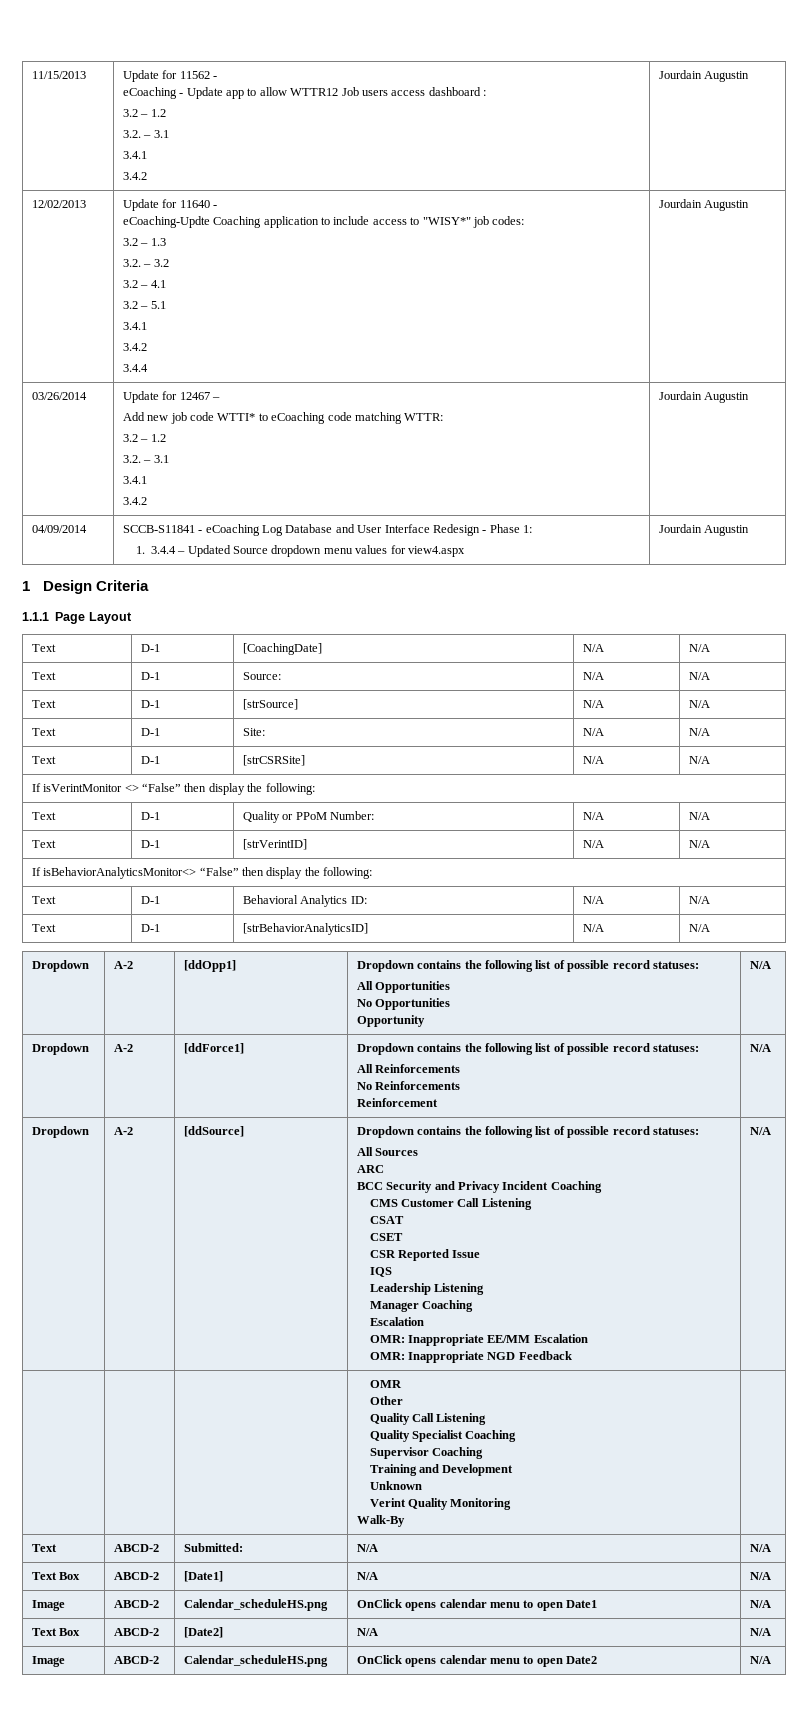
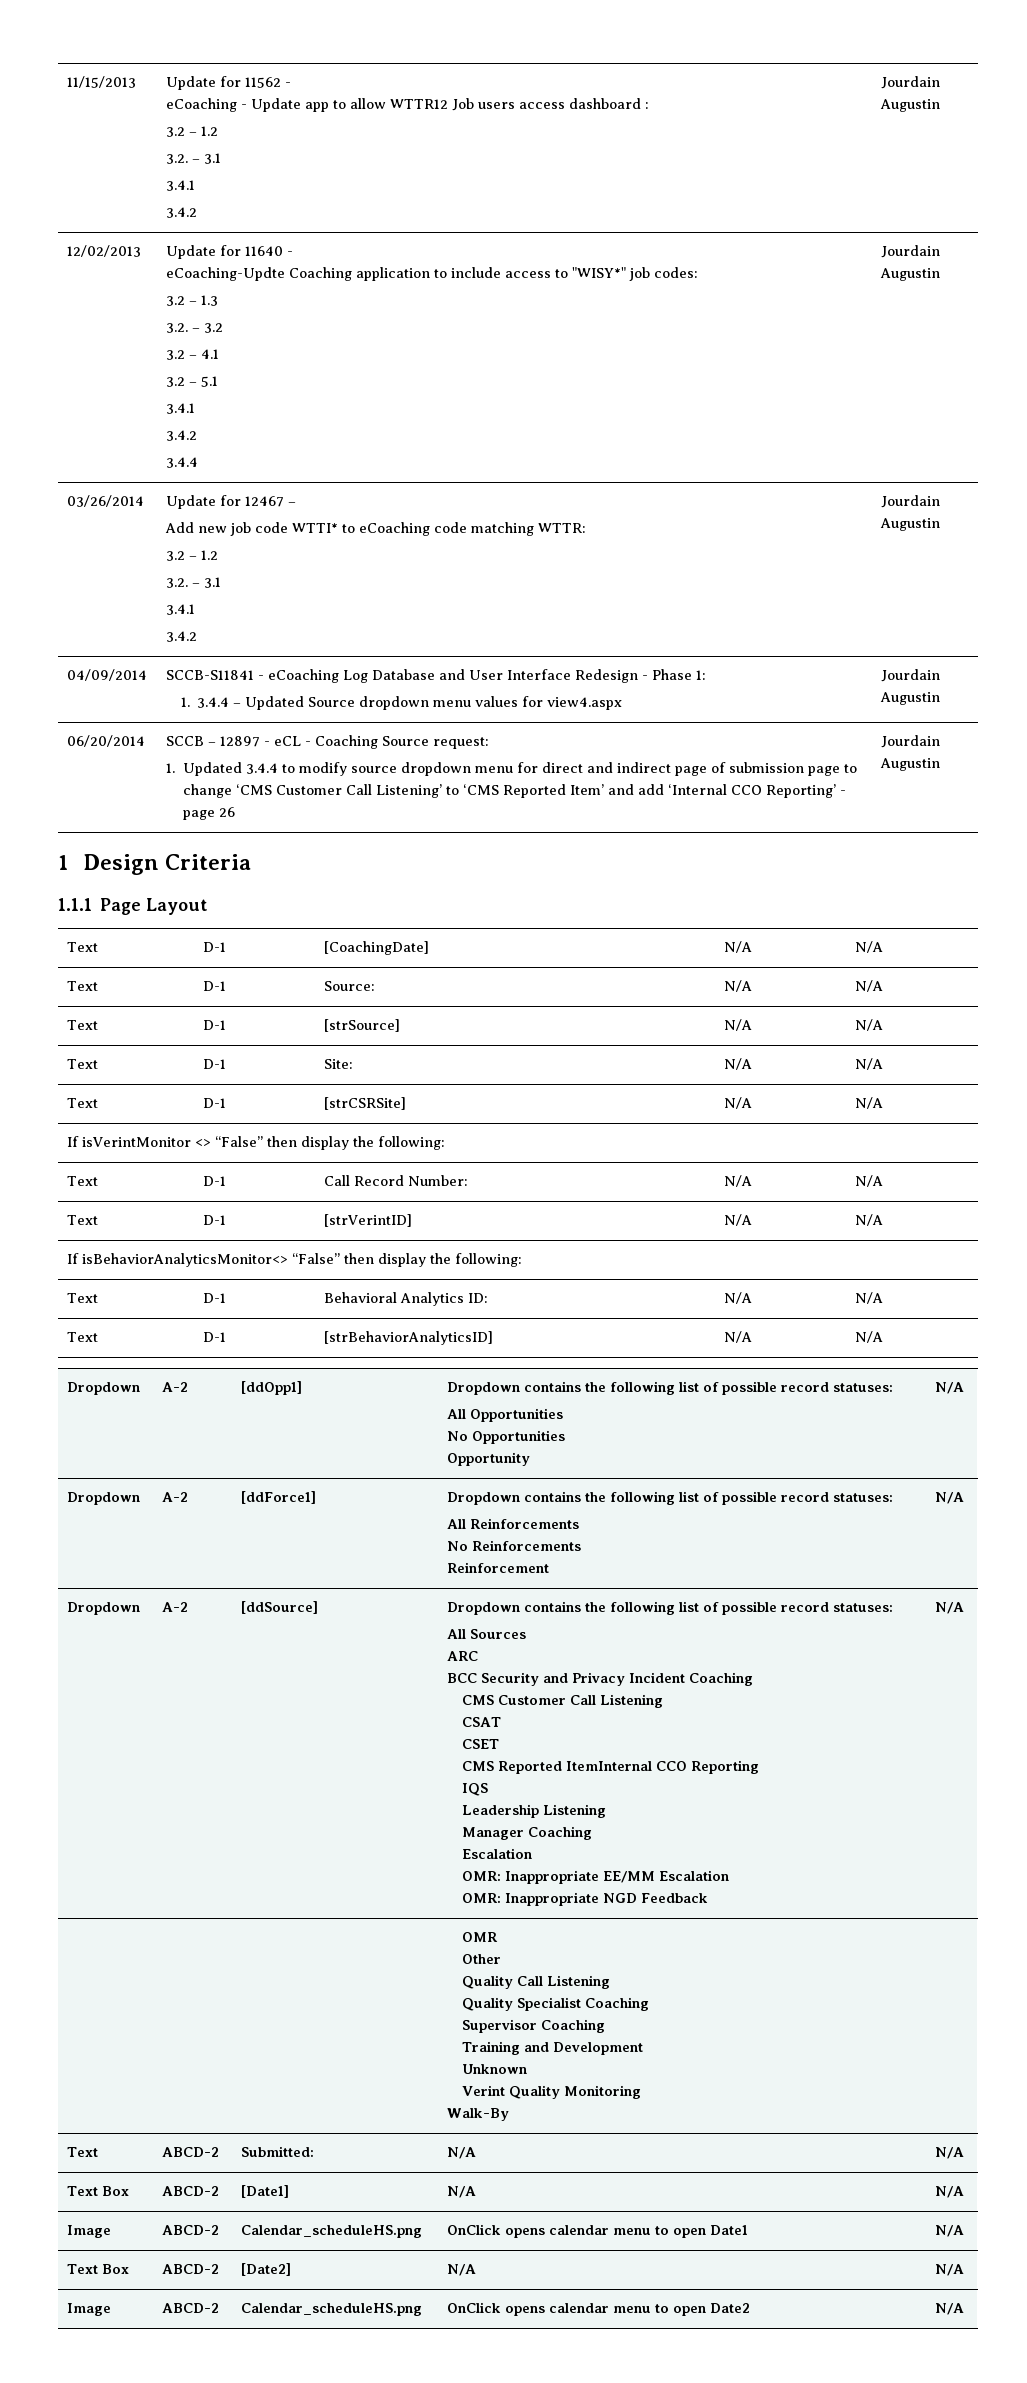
(750, 530) none -> [67,735,146,747] [166,735,490,749] [166,762,857,776] [182,784,846,798] [182,807,235,820] [881,735,941,748] [880,758,941,771] // 06/20/2014 | SCCB – 12897 - eCL - Coaching Source request: // 1. Updated 3.4.4 to modify source dropdown menu for direct and indirect page of submission page to change ‘CMS Customer Call Listening’ to ‘CMS Reported Item’ and add ‘Internal CCO Reporting’ - page 26 | Jourdain Augustin
[242,811,327,823] Quality or PPoM -> [324,1175,405,1186] Call Record
[369,1249,481,1261] CSR Reported Issue -> [462,1760,760,1774] CMS Reported ItemInternal CCO Reporting

